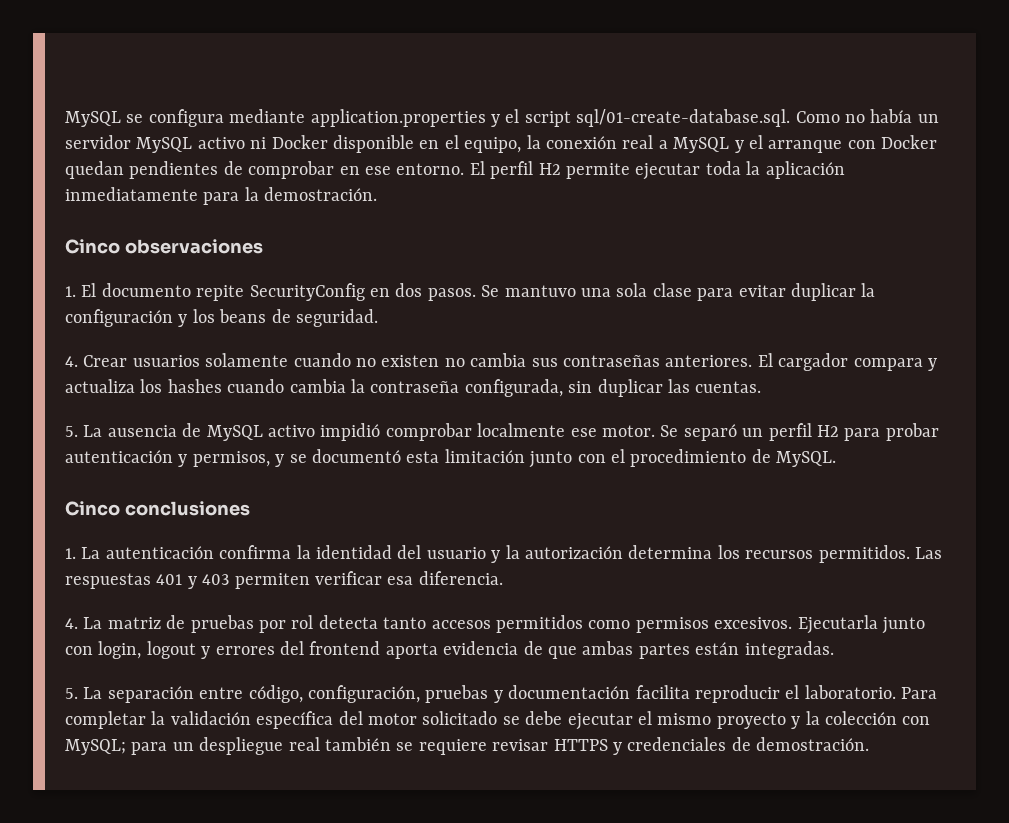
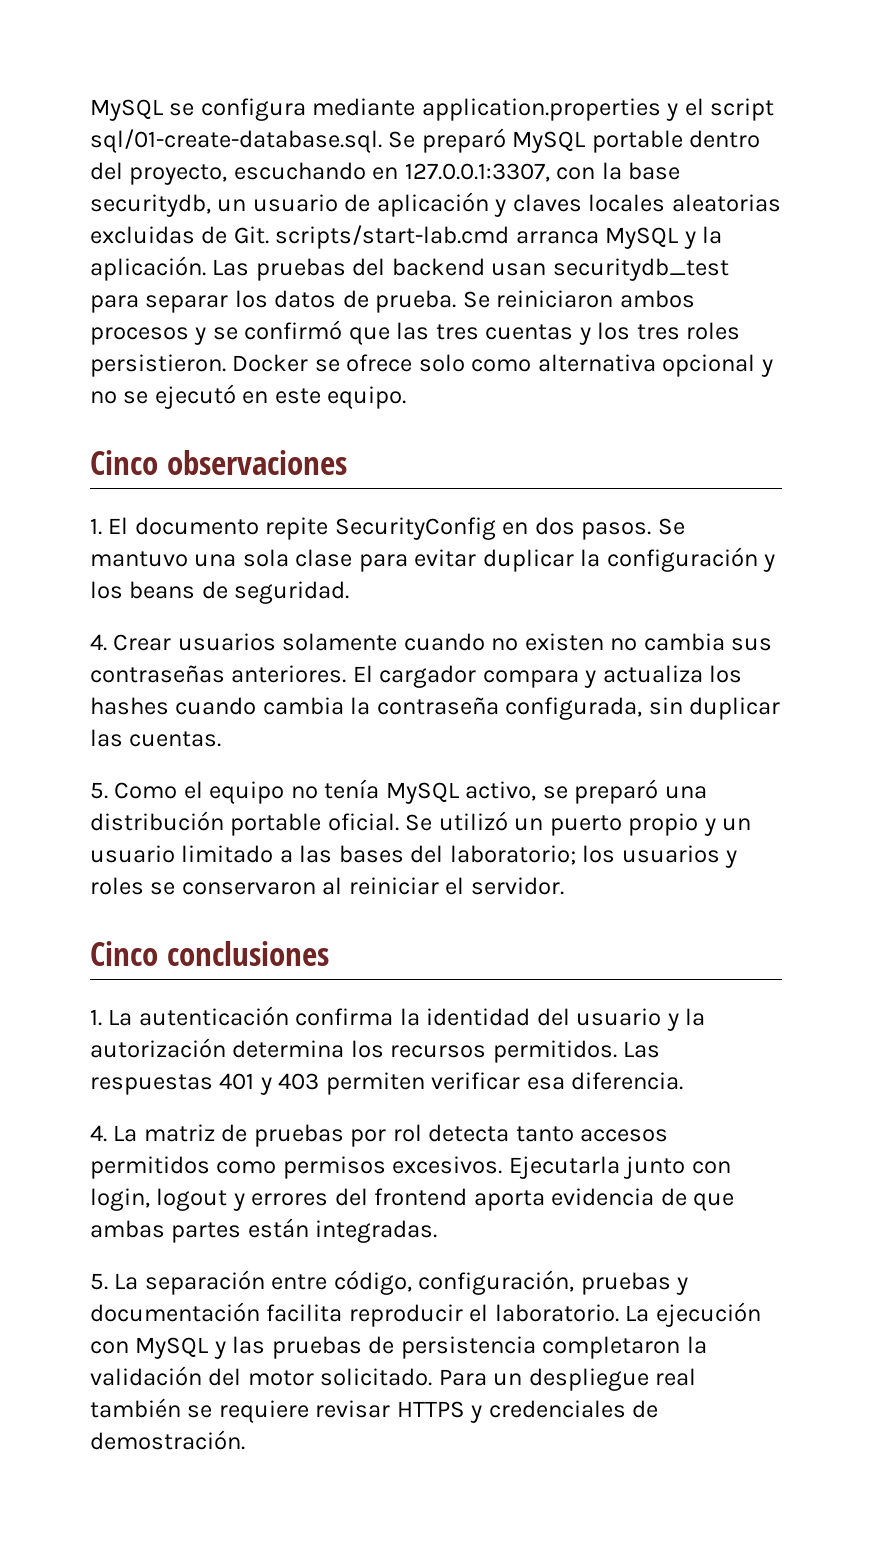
[795,109,939,123] [65,135,938,153] [65,161,845,180] [65,187,378,205] Como no había un servidor MySQL activo ni Docker disponible en el equipo, la conexión real a MySQL y el arranque con Docker quedan pendientes de comprobar en ese entorno. El perfil H2 permite ejecutar toda la aplicación inmediatamente para la demostración. -> [388,128,761,153] [90,162,681,185] [90,192,781,217] [90,225,723,249] [90,256,729,281] [90,290,695,313] [90,320,741,345] [90,354,773,377] [90,384,407,409] Se preparó MySQL portable dentro del proyecto, escuchando en 127.0.0.1:3307, con la base securitydb, un usuario de aplicación y claves locales aleatorias excluidas de Git. scripts/start-lab.cmd arranca MySQL y la aplicación. Las pruebas del backend usan securitydb_test para separar los datos de prueba. Se reiniciaron ambos procesos y se confirmó que las tres cuentas y los tres roles persistieron. Docker se ofrece solo como alternativa opcional y no se ejecutó en este equipo.
[83,423,939,441] [65,449,837,468] La ausencia de MySQL activo impidió comprobar localmente ese motor. Se separó un perfil H2 para probar autenticación y permisos, y se documentó esta limitación junto con el procedimiento de MySQL. -> [114,779,707,804] [90,811,752,836] [90,845,738,868] [90,877,564,895] Como el equipo no tenía MySQL activo, se preparó una distribución portable oficial. Se utilizó un puerto propio y un usuario limitado a las bases del laboratorio; los usuarios y roles se conservaron al reiniciar el servidor.
[901,687,938,699] [65,711,146,729] Para completar -> [625,1302,761,1327] [90,1336,681,1359] La ejecución con MySQL y las pruebas de persistencia completaron
[256,711,334,729] específica -> (202, 1376) none
[422,711,931,730] [65,739,168,755] solicitado se debe ejecutar el mismo proyecto y la colección con MySQL; para -> [320,1368,487,1386] solicitado. Para

